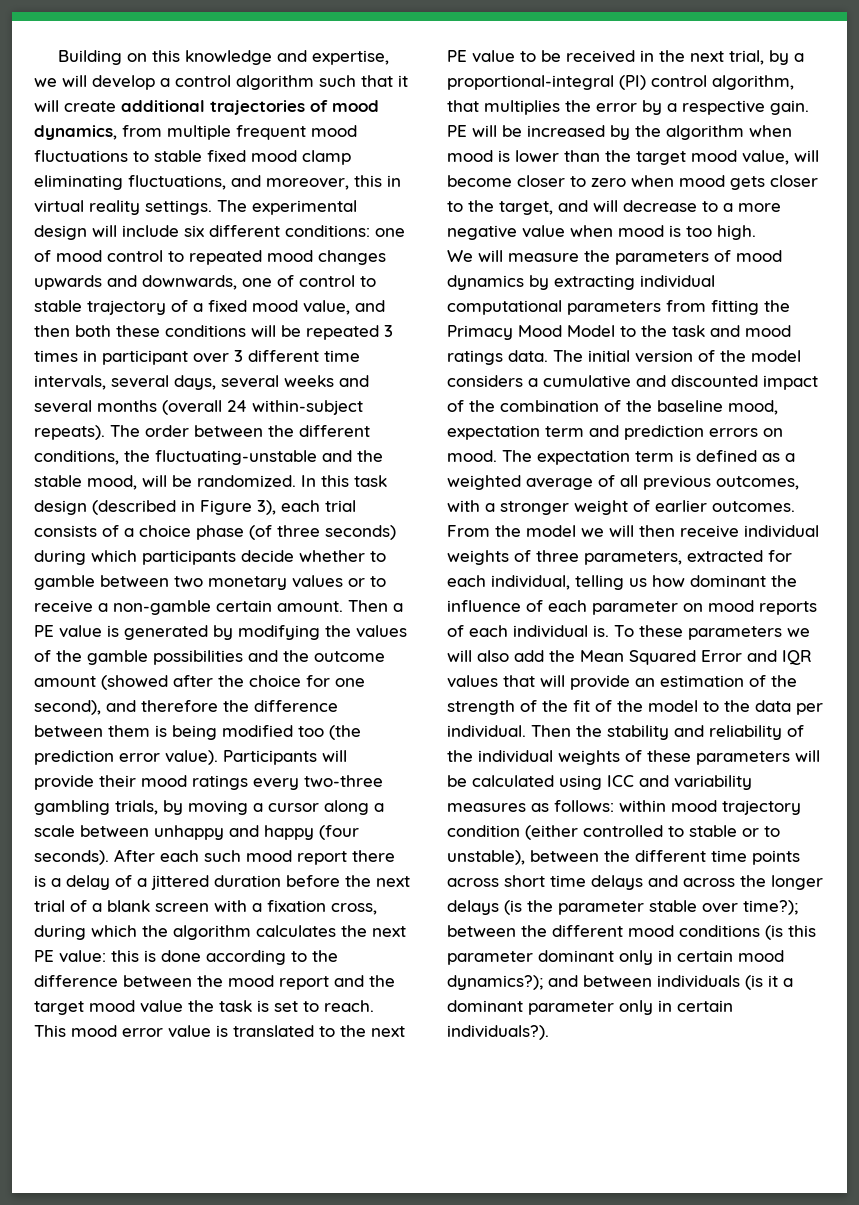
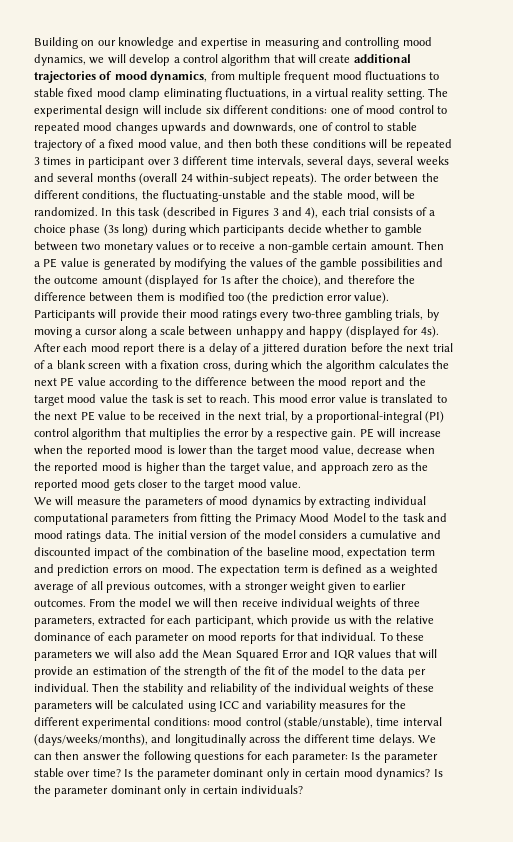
[151,50,180,62] this -> [97,40,116,46] our
[311,50,389,65] expertise, -> [200,37,432,49] [34,54,86,66] expertise in measuring and controlling mood dynamics,
[319,75,408,87] such that it -> [273,54,295,63] that
[231,175,401,190] and moreover, this in -> [292,89,312,97] in a
[145,200,212,215] settings. -> [386,89,425,100] setting.
[34,500,87,515] design -> (161, 211) none
[200,500,276,515] Figure 3), -> [232,207,319,219] Figures 3 and 4),
[249,525,396,540] (of three seconds) -> [103,224,149,236] (3s long)
[101,675,365,690] [34,700,101,715] (showed after the choice for one second), -> [145,275,321,287] (displayed for 1s after the choice),
[172,725,217,740] being -> (176, 297) none
[319,825,359,840] [34,850,109,865] (four seconds). -> [345,326,439,338] (displayed for 4s).
[204,850,241,862] such -> (88, 347) none
[59,950,201,963] value: this is done -> [77,377,106,386] value
[712,75,794,90] algorithm, -> [72,428,122,440] algorithm
[502,125,792,140] be increased by the algorithm when -> [398,429,441,437] [34,445,131,457] increase when the reported
[794,150,819,162] [447,175,674,187] will become closer to zero when -> [357,445,435,455] [34,462,428,474] [34,479,78,491] decrease when the reported mood is higher than the target value, and approach zero as the reported
[499,200,781,215] [447,225,756,240] target, and will decrease to a more negative value when mood is too high. -> [204,479,301,491] target mood value.
[633,500,650,512] of -> [328,582,370,593] given to
[491,575,797,590] [447,600,521,612] individual, telling us how dominant the influence -> [194,615,434,627] [34,632,91,641] participant, which provide us with the relative dominance
[447,625,609,638] of each individual is. -> [279,632,377,641] for that individual.
[531,800,801,815] [447,825,780,840] [447,850,800,865] [447,875,823,890] [447,900,798,915] [447,925,816,940] as follows: within mood trajectory condition (either controlled to stable or to unstable), between the different time points across short time delays and across the longer delays (is the parameter stable over time?); between the different mood conditions (is this -> [371,700,406,709] [34,717,442,729] [34,734,436,746] [34,751,439,763] [34,768,154,777] for the different experimental conditions: mood control (stable/unstable), time interval (days/weeks/months), and longitudinally across the different time delays. We can then answer the following questions for each parameter: Is the parameter stable over time? Is the
[447,975,793,990] [447,1000,733,1015] [447,1025,549,1040] dynamics?); and between individuals (is it a dominant parameter only in certain individuals?). -> [376,768,443,780] [34,785,304,797] dynamics? Is the parameter dominant only in certain individuals?

